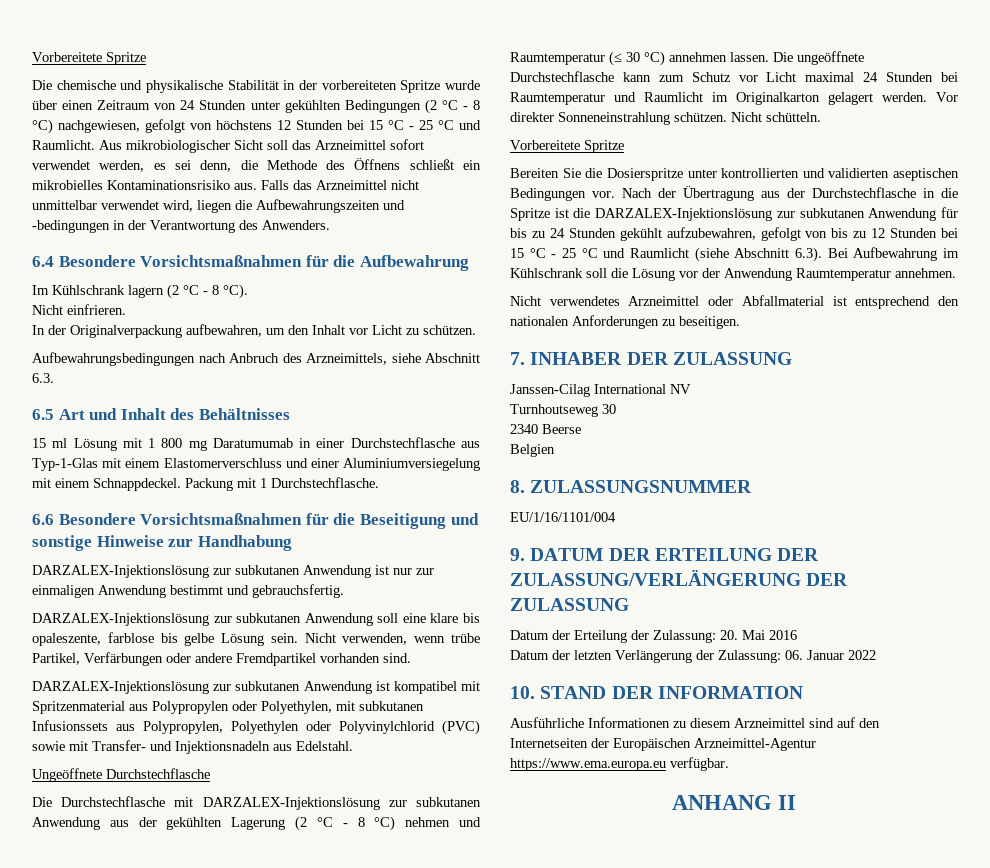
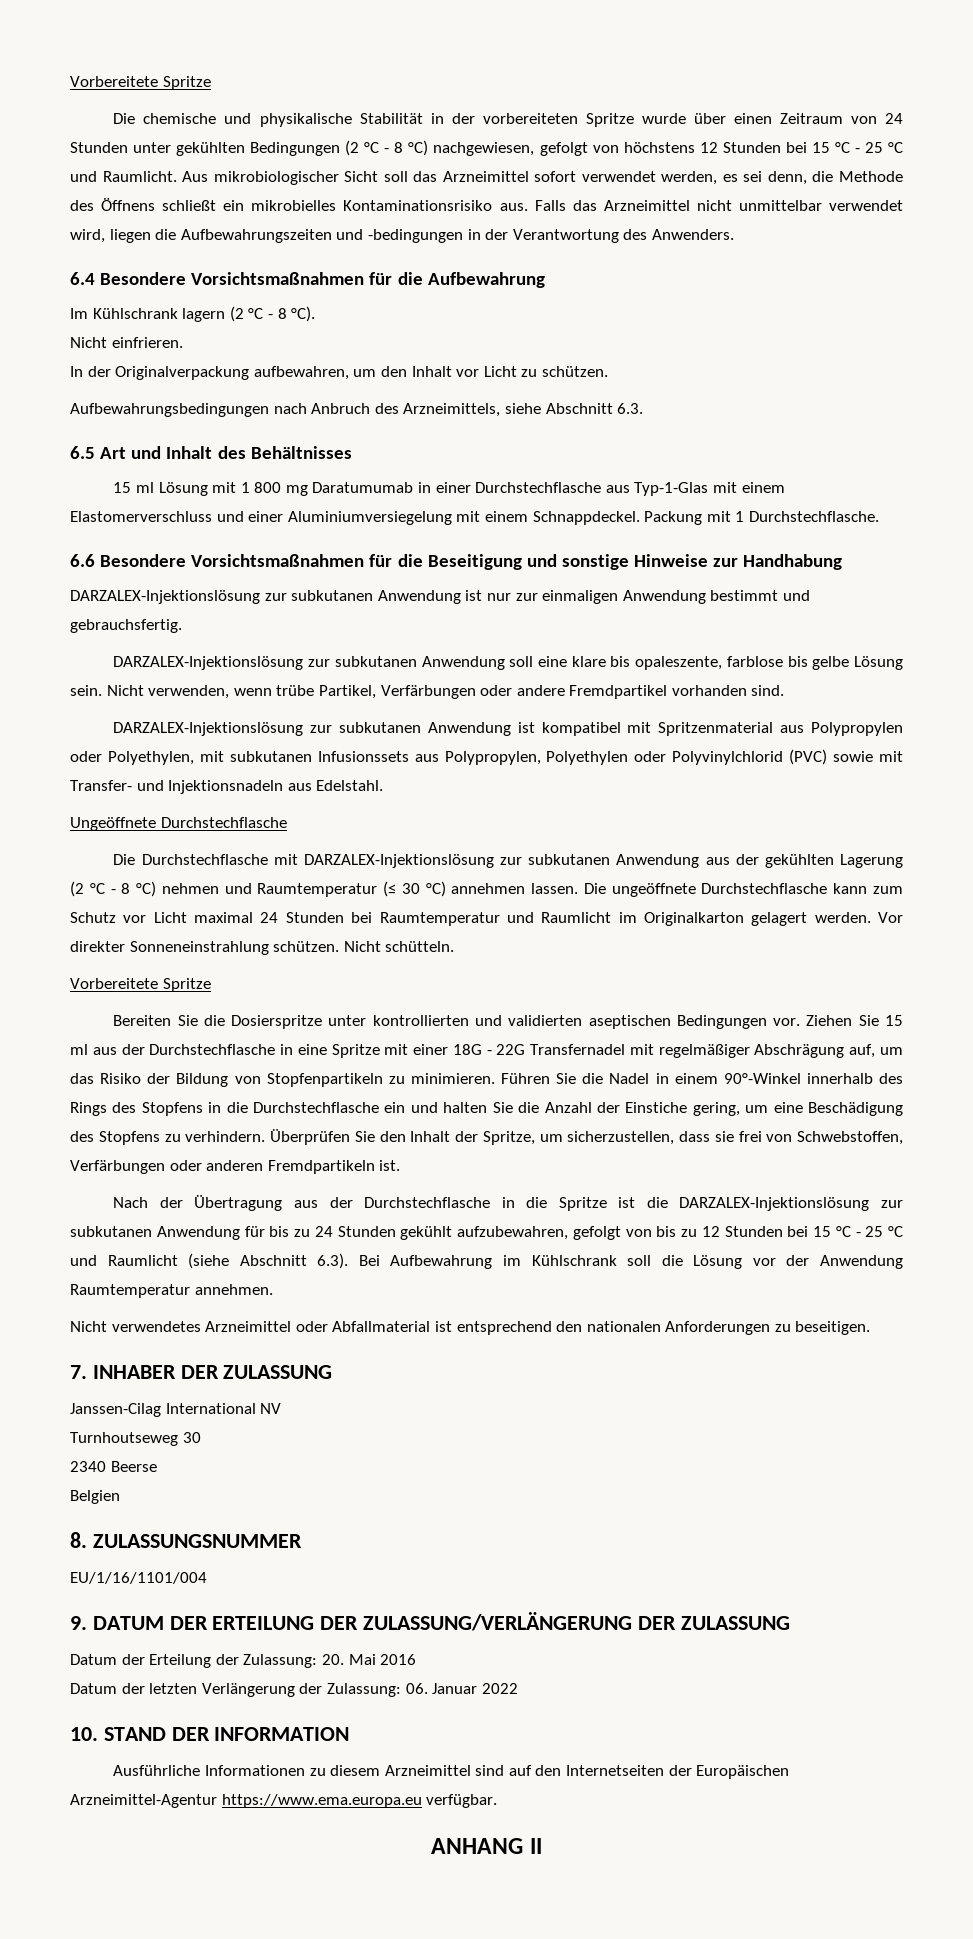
(615, 194) none -> [806,1015,903,1026] [70,1044,903,1058] [70,1073,903,1087] [70,1102,903,1116] [70,1129,903,1145] [70,1160,401,1174] Ziehen Sie 15 ml aus der Durchstechflasche in eine Spritze mit einer 18G - 22G Transfernadel mit regelmäßiger Abschrägung auf, um das Risiko der Bildung von Stopfenpartikeln zu minimieren. Führen Sie die Nadel in einem 90°-Winkel innerhalb des Rings des Stopfens in die Durchstechflasche ein und halten Sie die Anzahl der Einstiche gering, um eine Beschädigung des Stopfens zu verhindern. Überprüfen Sie den Inhalt der Spritze, um sicherzustellen, dass sie frei von Schwebstoffen, Verfärbungen oder anderen Fremdpartikeln ist. //

